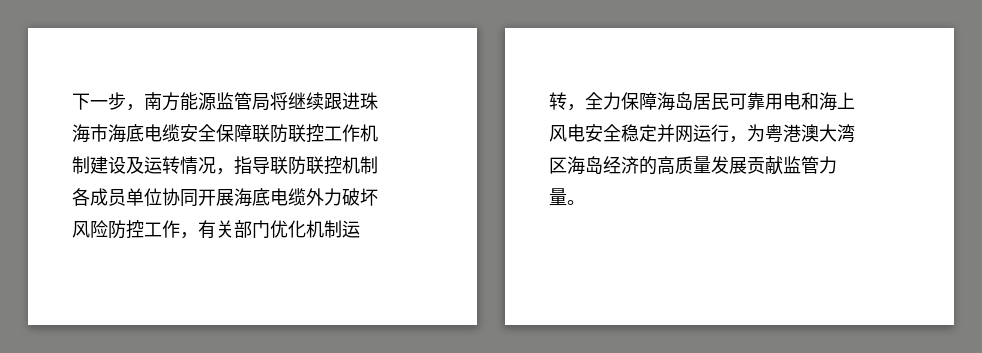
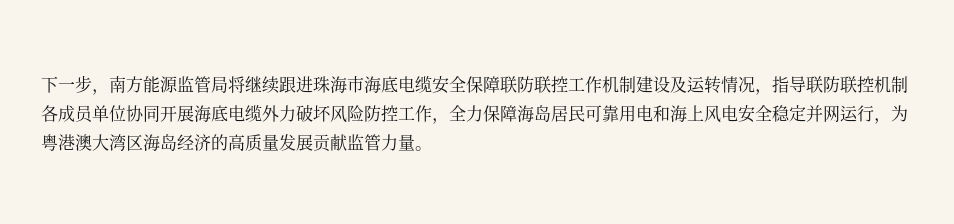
[198,220,360,239] [549,92,585,111] 有关部门优化机制运转， -> (449, 121) none

